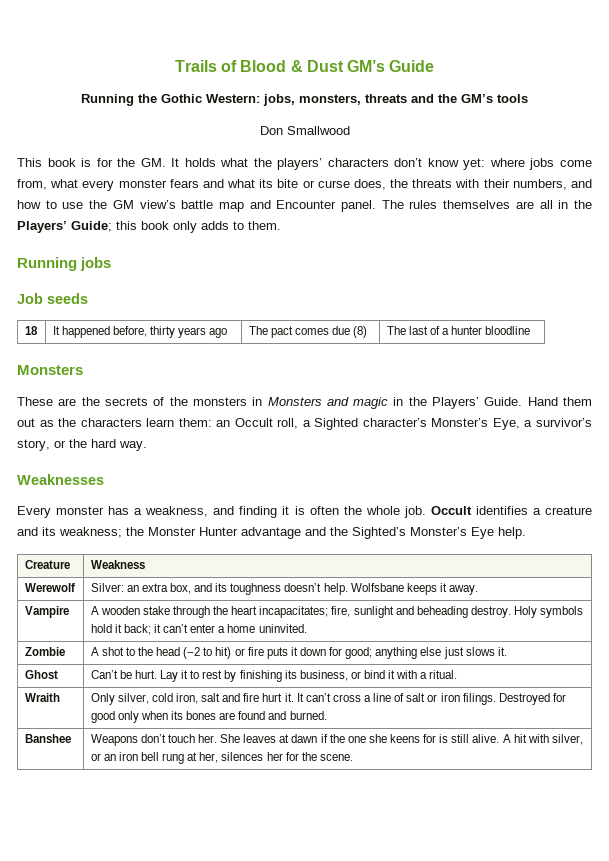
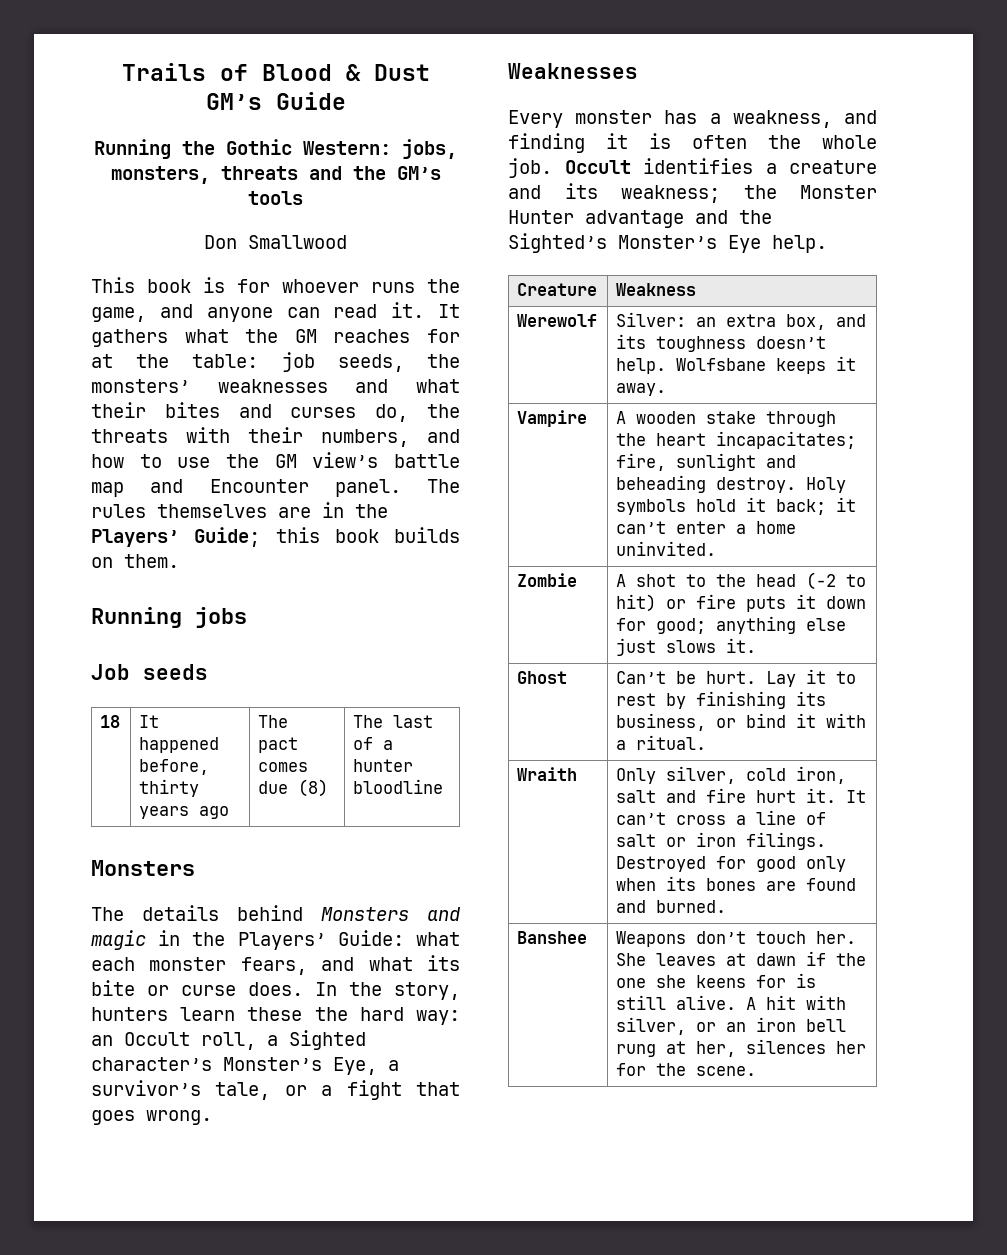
[117,158,592,170] [17,179,386,191] the GM. It holds what the players’ characters don’t know yet: where jobs come from, what every monster fears and what its bite or curse does, -> [282,279,460,293] [91,302,460,322] [91,329,460,347] [91,352,460,372] [91,379,461,393] [91,402,409,422] whoever runs the game, and anyone can read it. It gathers what the GM reaches for at the table: job seeds, the monsters’ weaknesses and what their bites and curses do,
[539,200,553,209] all -> (311, 512) none
[173,221,244,233] only adds to -> [394,527,460,543] [91,557,113,568] builds on
[17,397,263,406] These are the secrets of the monsters in -> [91,905,303,921] The details behind
[484,397,592,406] [17,418,212,427] Guide. Hand them out as the characters learn them: -> [337,930,460,946] [91,955,460,975] [91,980,460,1000] [91,1007,460,1025] Guide: what each monster fears, and what its bite or curse does. In the story, hunters learn these the hard way:
[17,439,147,451] story, or the hard way. -> [215,1080,460,1100] [91,1110,212,1125] tale, or a fight that goes wrong.

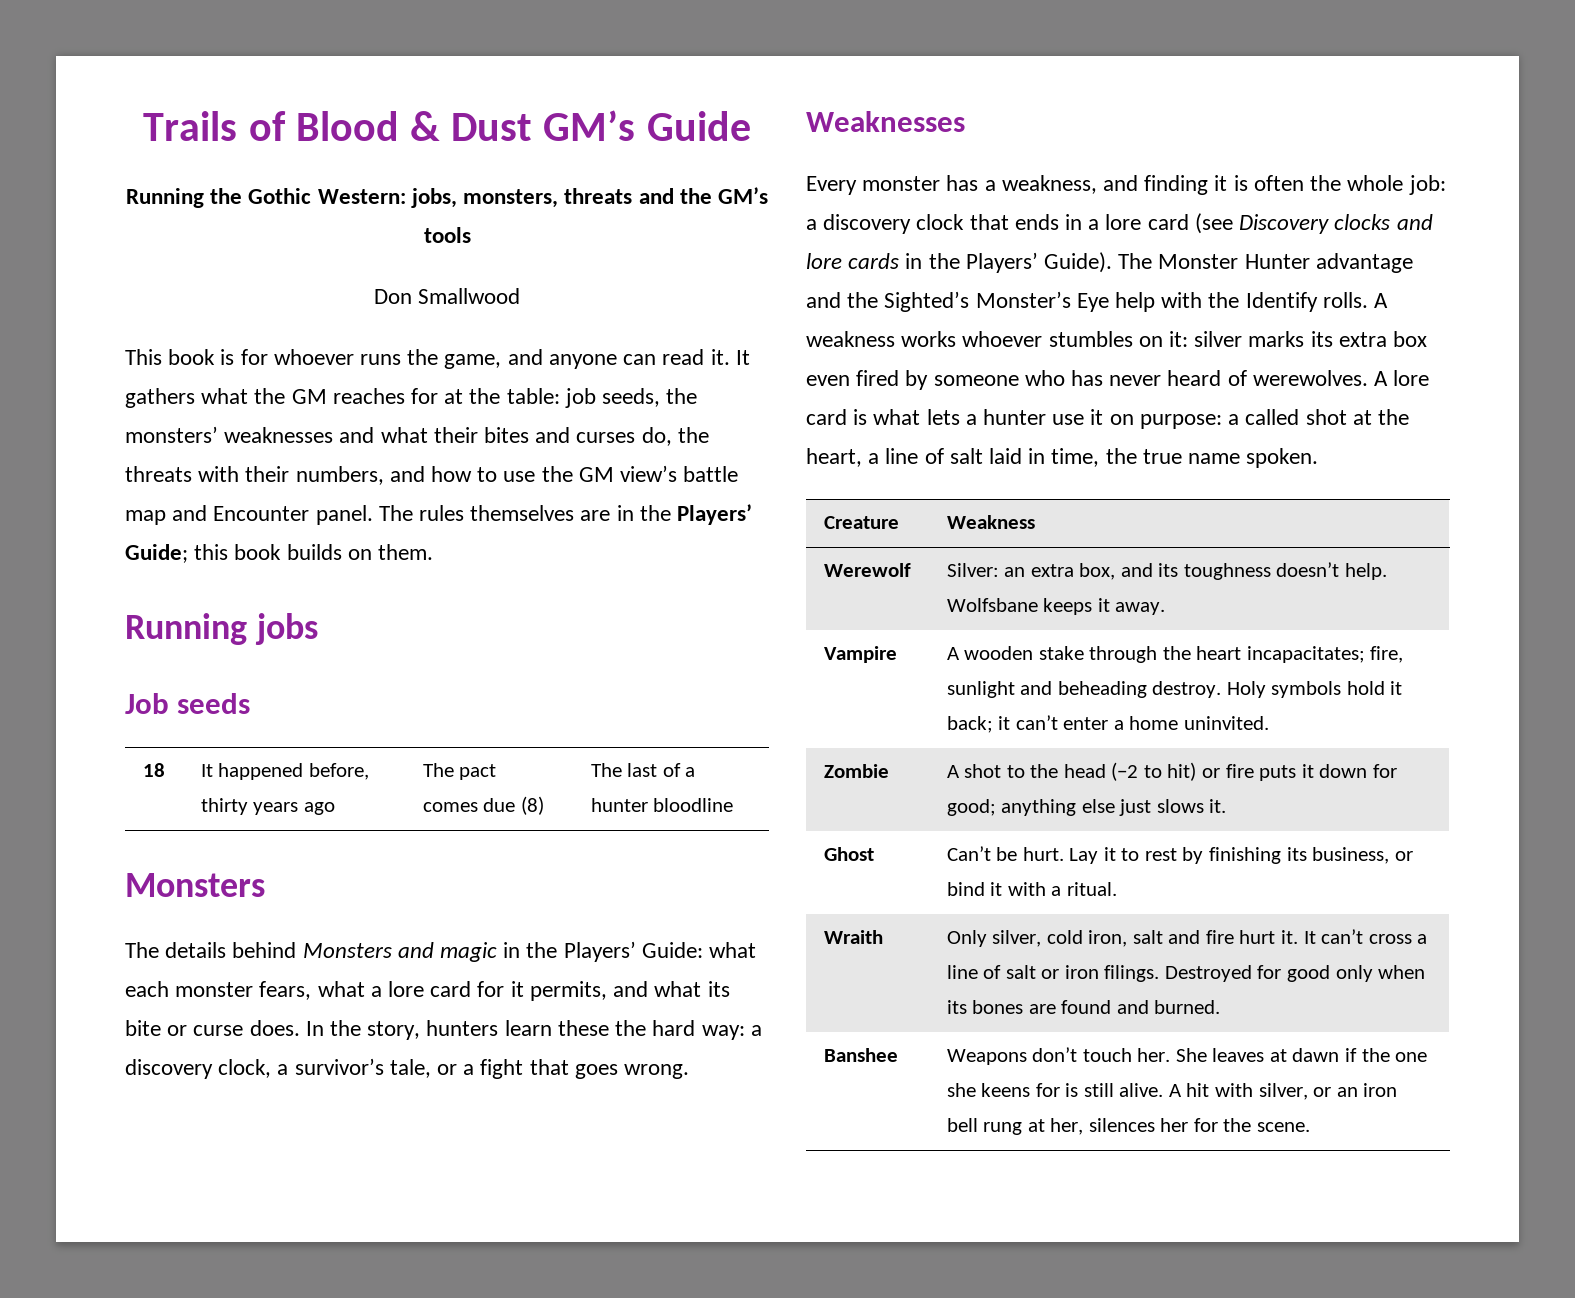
(307, 966) none -> [317,981,607,1001] what a lore card for it permits,
[91,1030,366,1050] [91,1057,377,1075] an Occult roll, a Sighted character’s Monster’s Eye, -> [750,1025,762,1036] [125,1059,272,1079] a discovery clock,
[508,158,877,178] [508,183,777,203] job. Occult identifies a creature and its weakness; the -> [1408,175,1446,195] [806,213,1433,234] [806,252,1153,273] job: a discovery clock that ends in a lore card (see Discovery clocks and lore cards in the Players’ Guide). The
[772,235,827,253] help. -> [1115,292,1389,312] [806,331,1428,347] [806,370,1430,390] [806,409,1409,429] [806,448,1319,468] help with the Identify rolls. A weakness works whoever stumbles on it: silver marks its extra box even fired by someone who has never heard of werewolves. A lore card is what lets a hunter use it on purpose: a called shot at the heart, a line of salt laid in time, the true name spoken.

